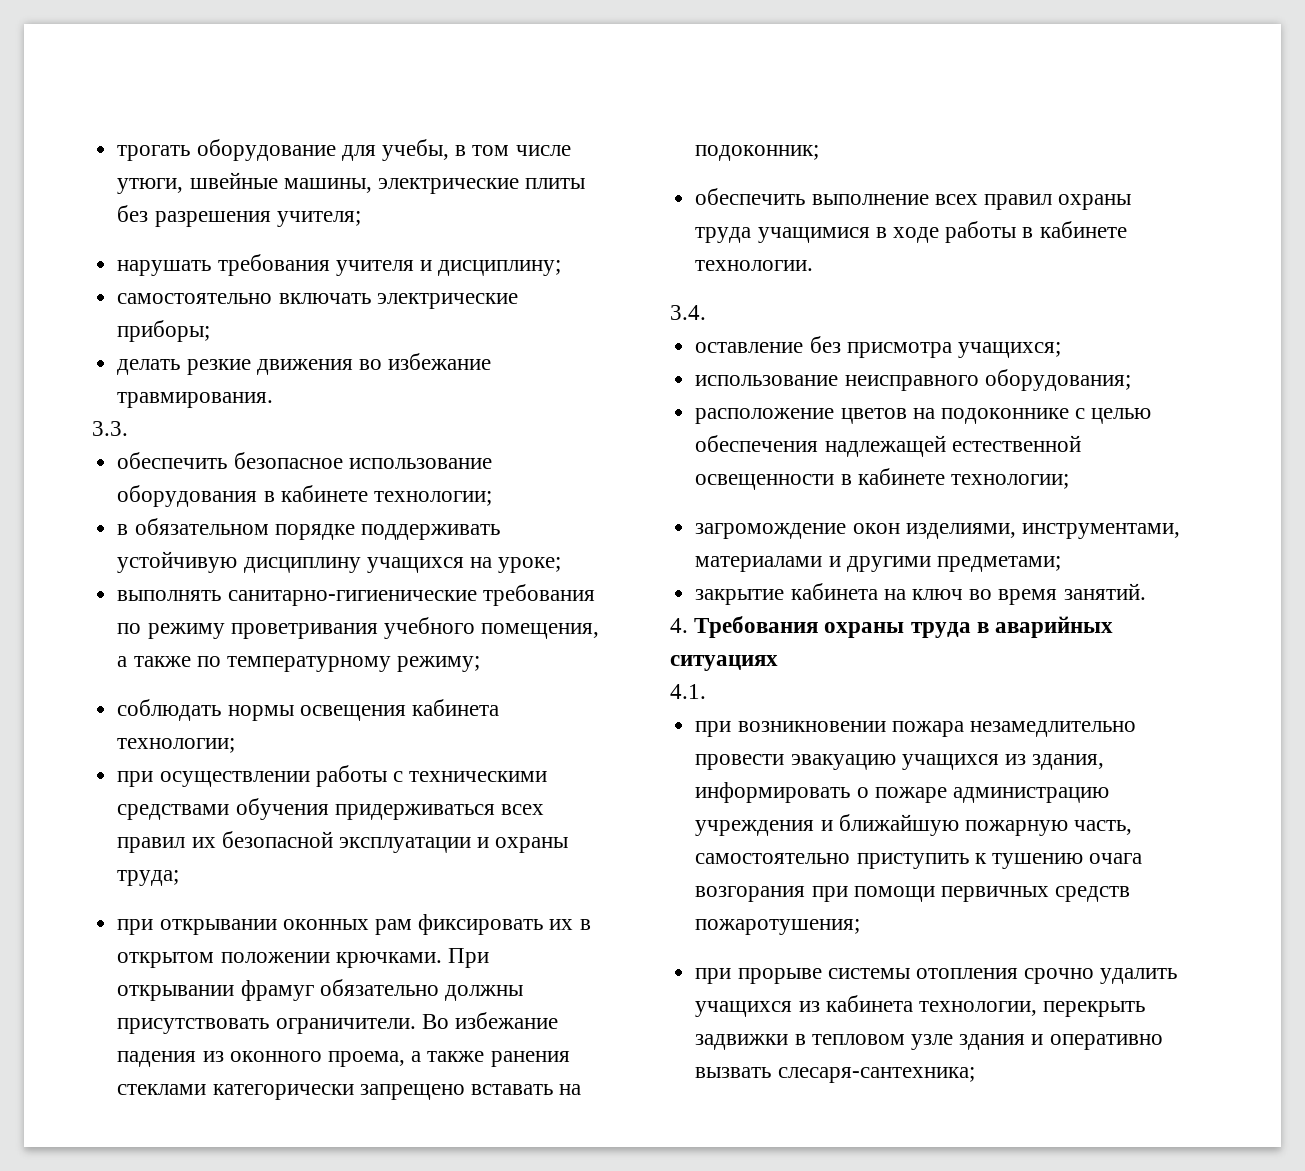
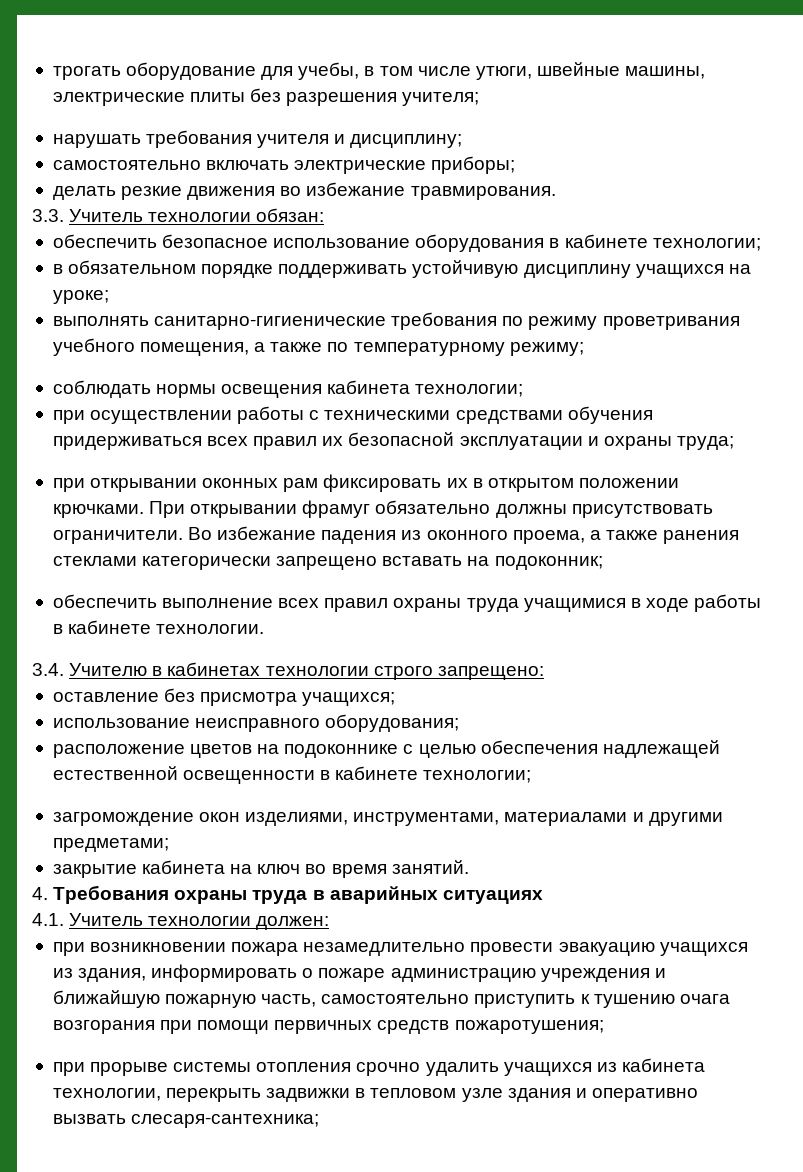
(128, 428) none -> [69,208,325,222] Учитель технологии обязан:
(706, 312) none -> [69,662,544,680] Учителю в кабинетах технологии строго запрещено:
(706, 691) none -> [69,913,330,930] Учитель технологии должен:

